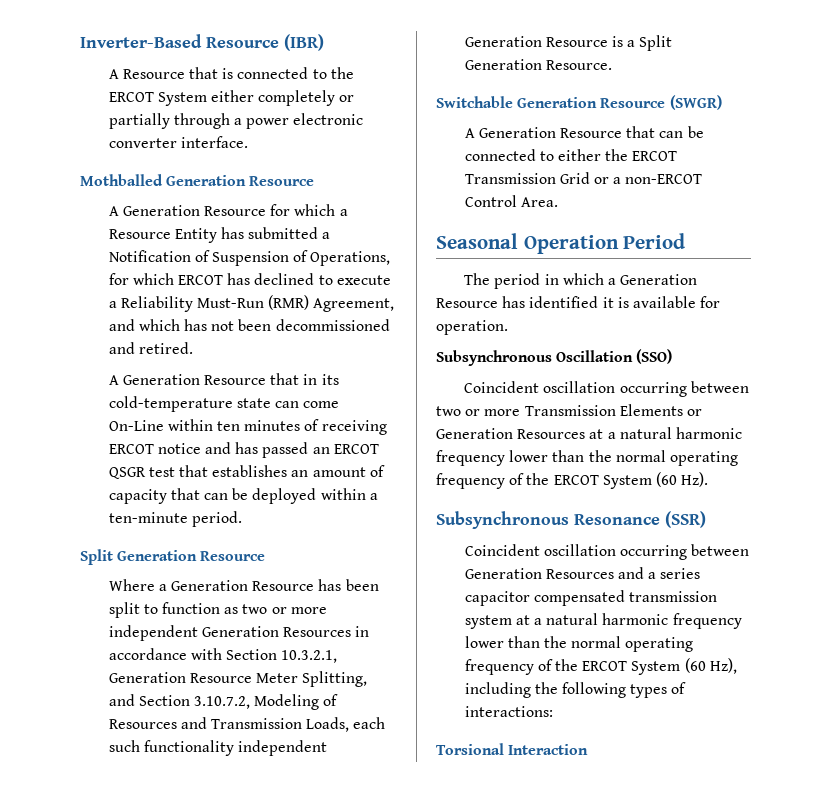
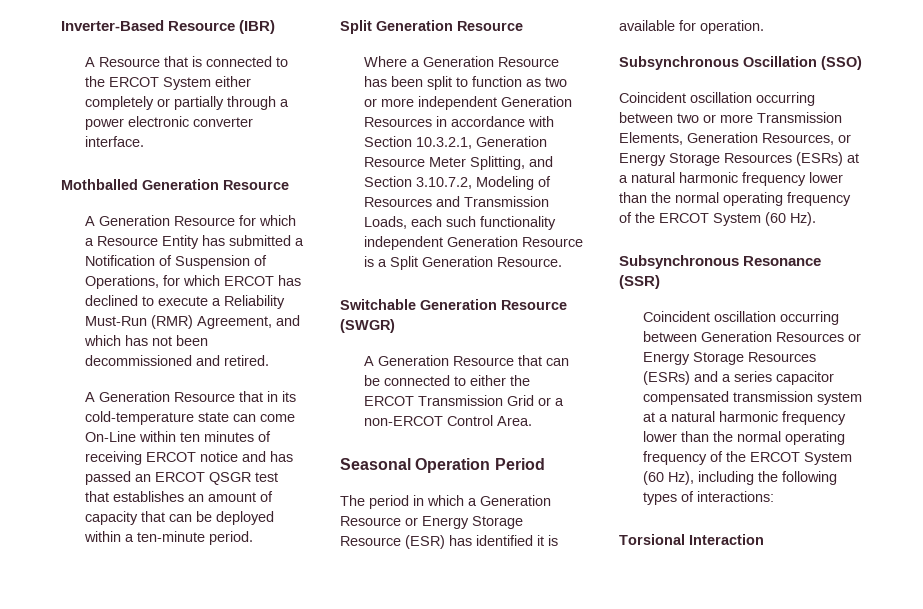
(498, 303) none -> [405,516,523,529] [340,535,445,549] or Energy Storage Resource (ESR)
[619,404,702,416] [436,428,586,439] Elements or Generation Resources -> [619,132,851,145] [619,152,843,166] Elements, Generation Resources, or Energy Storage Resources (ESRs)
(614, 574) none -> [847,333,861,342] [642,352,816,365] [642,371,690,385] or Energy Storage Resources (ESRs)

